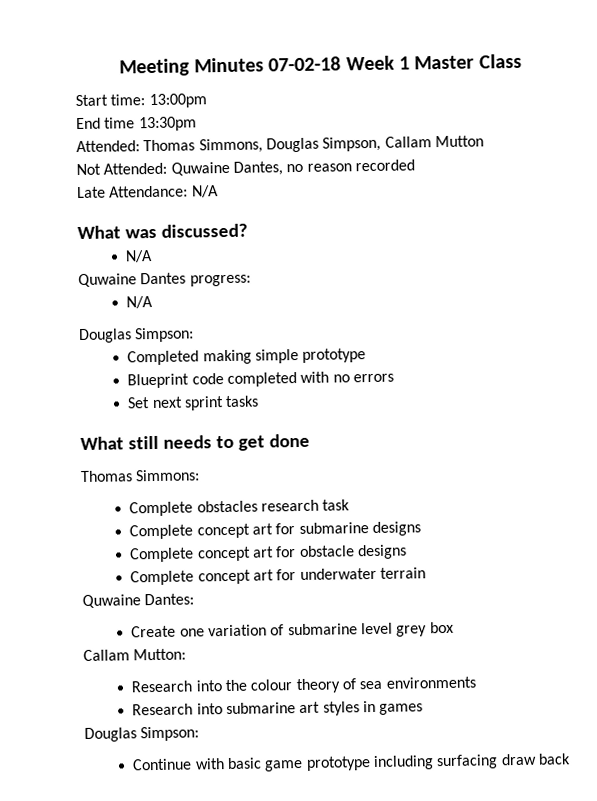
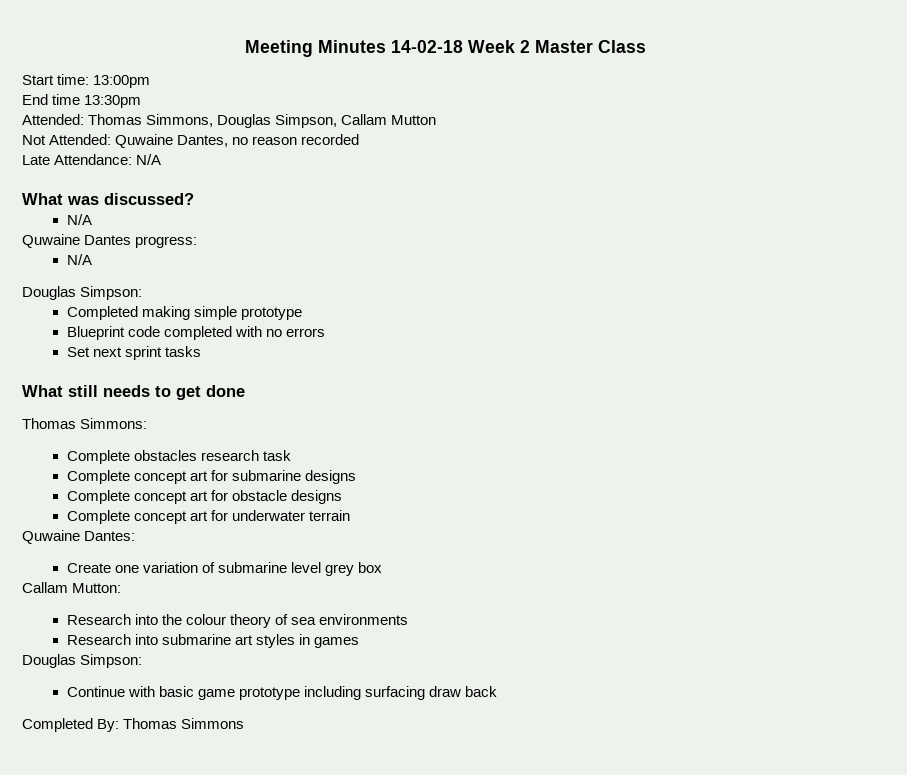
[268,55,410,72] 07-02-18 Week 1 -> [391,40,530,53] 14-02-18 Week 2
(572, 759) none -> [22,718,245,732] // Completed By: Thomas Simmons

